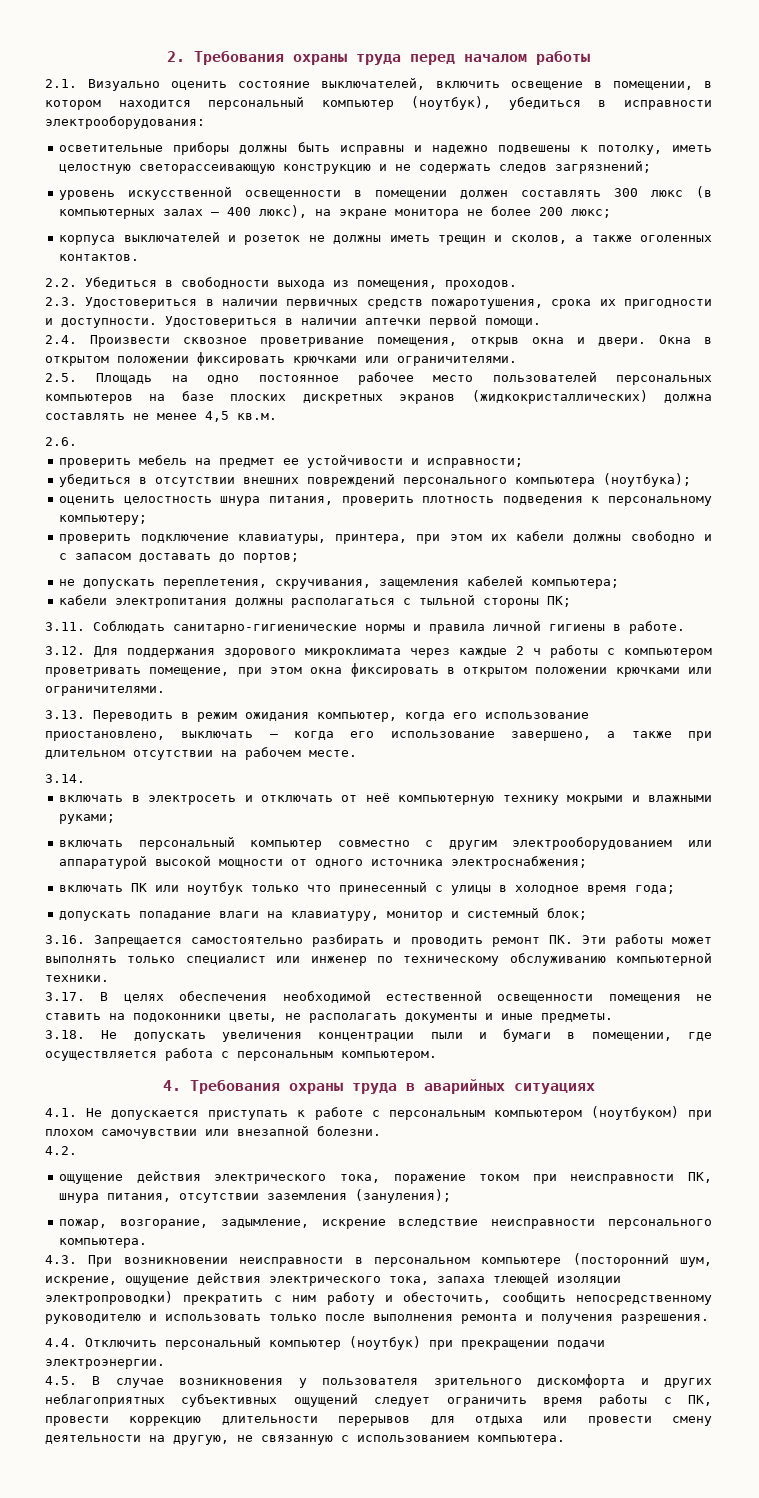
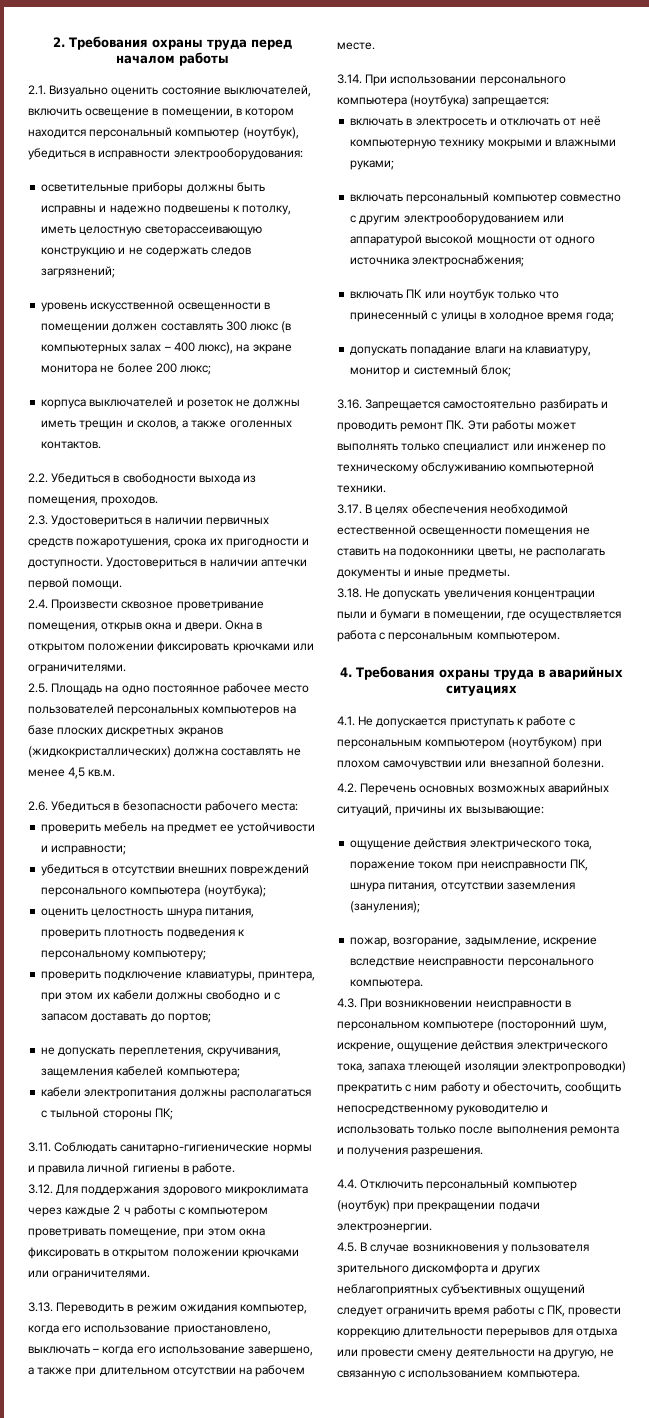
(77, 441) none -> [51,801,299,813] Убедиться в безопасности рабочего места:
(85, 778) none -> [365,74,566,86] [337,95,550,107] При использовании персонального компьютера (ноутбука) запрещается:
(77, 1150) none -> [360,783,609,795] [337,804,544,816] Перечень основных возможных аварийных ситуаций, причины их вызывающие:

